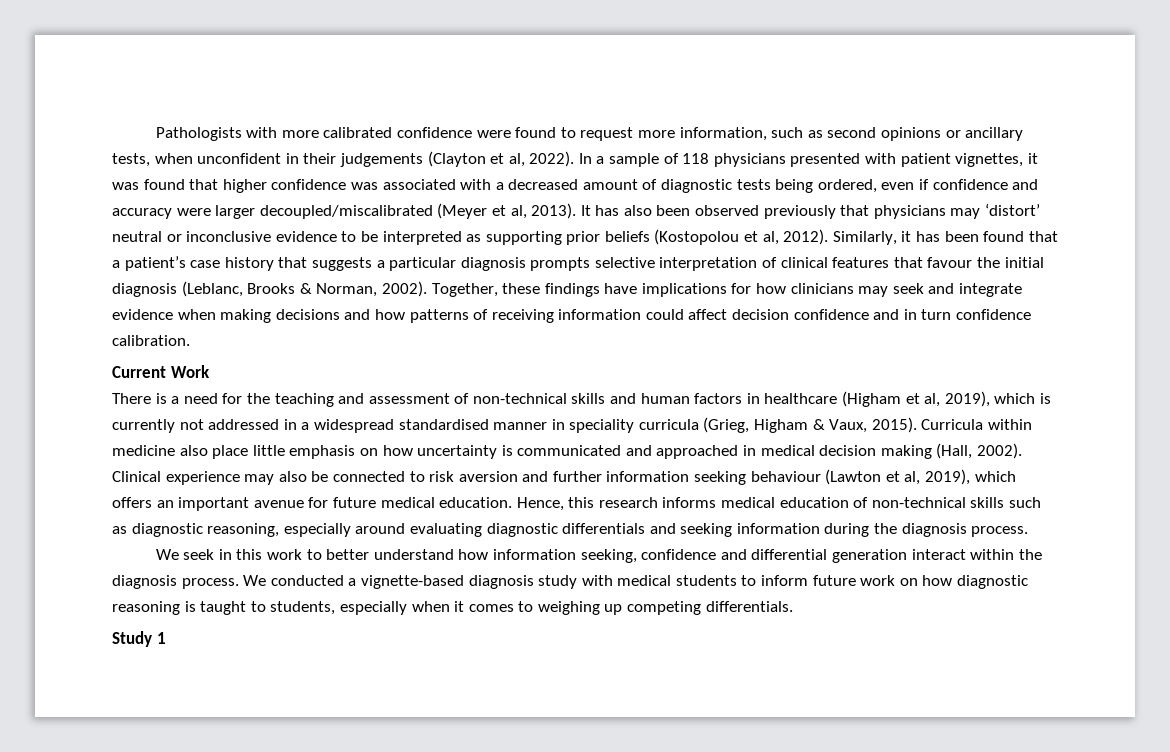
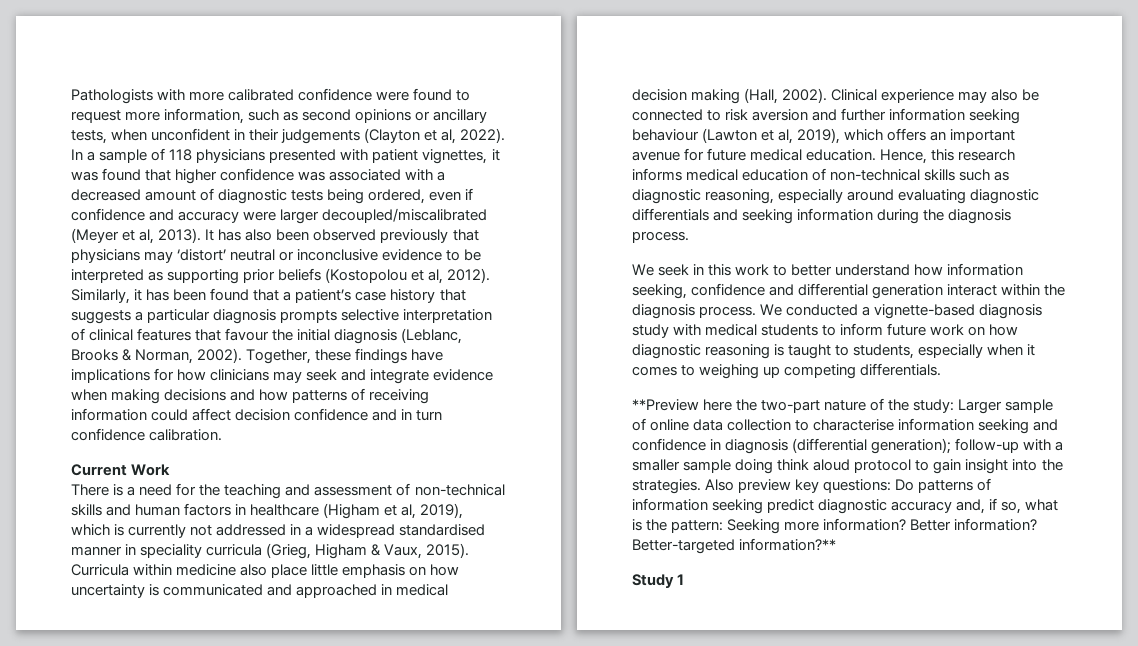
(793, 606) none -> [632,398,1054,414] [632,418,1059,434] [632,438,1064,454] [632,459,1063,474] [632,478,992,494] [632,498,1059,514] [632,518,1038,534] [632,538,837,554] // **Preview here the two-part nature of the study: Larger sample of online data collection to characterise information seeking and confidence in diagnosis (differential generation); follow-up with a smaller sample doing think aloud protocol to gain insight into the strategies. Also preview key questions: Do patterns of information seeking predict diagnostic accuracy and, if so, what is the pattern: Seeking more information? Better information? Better-targeted information?**

